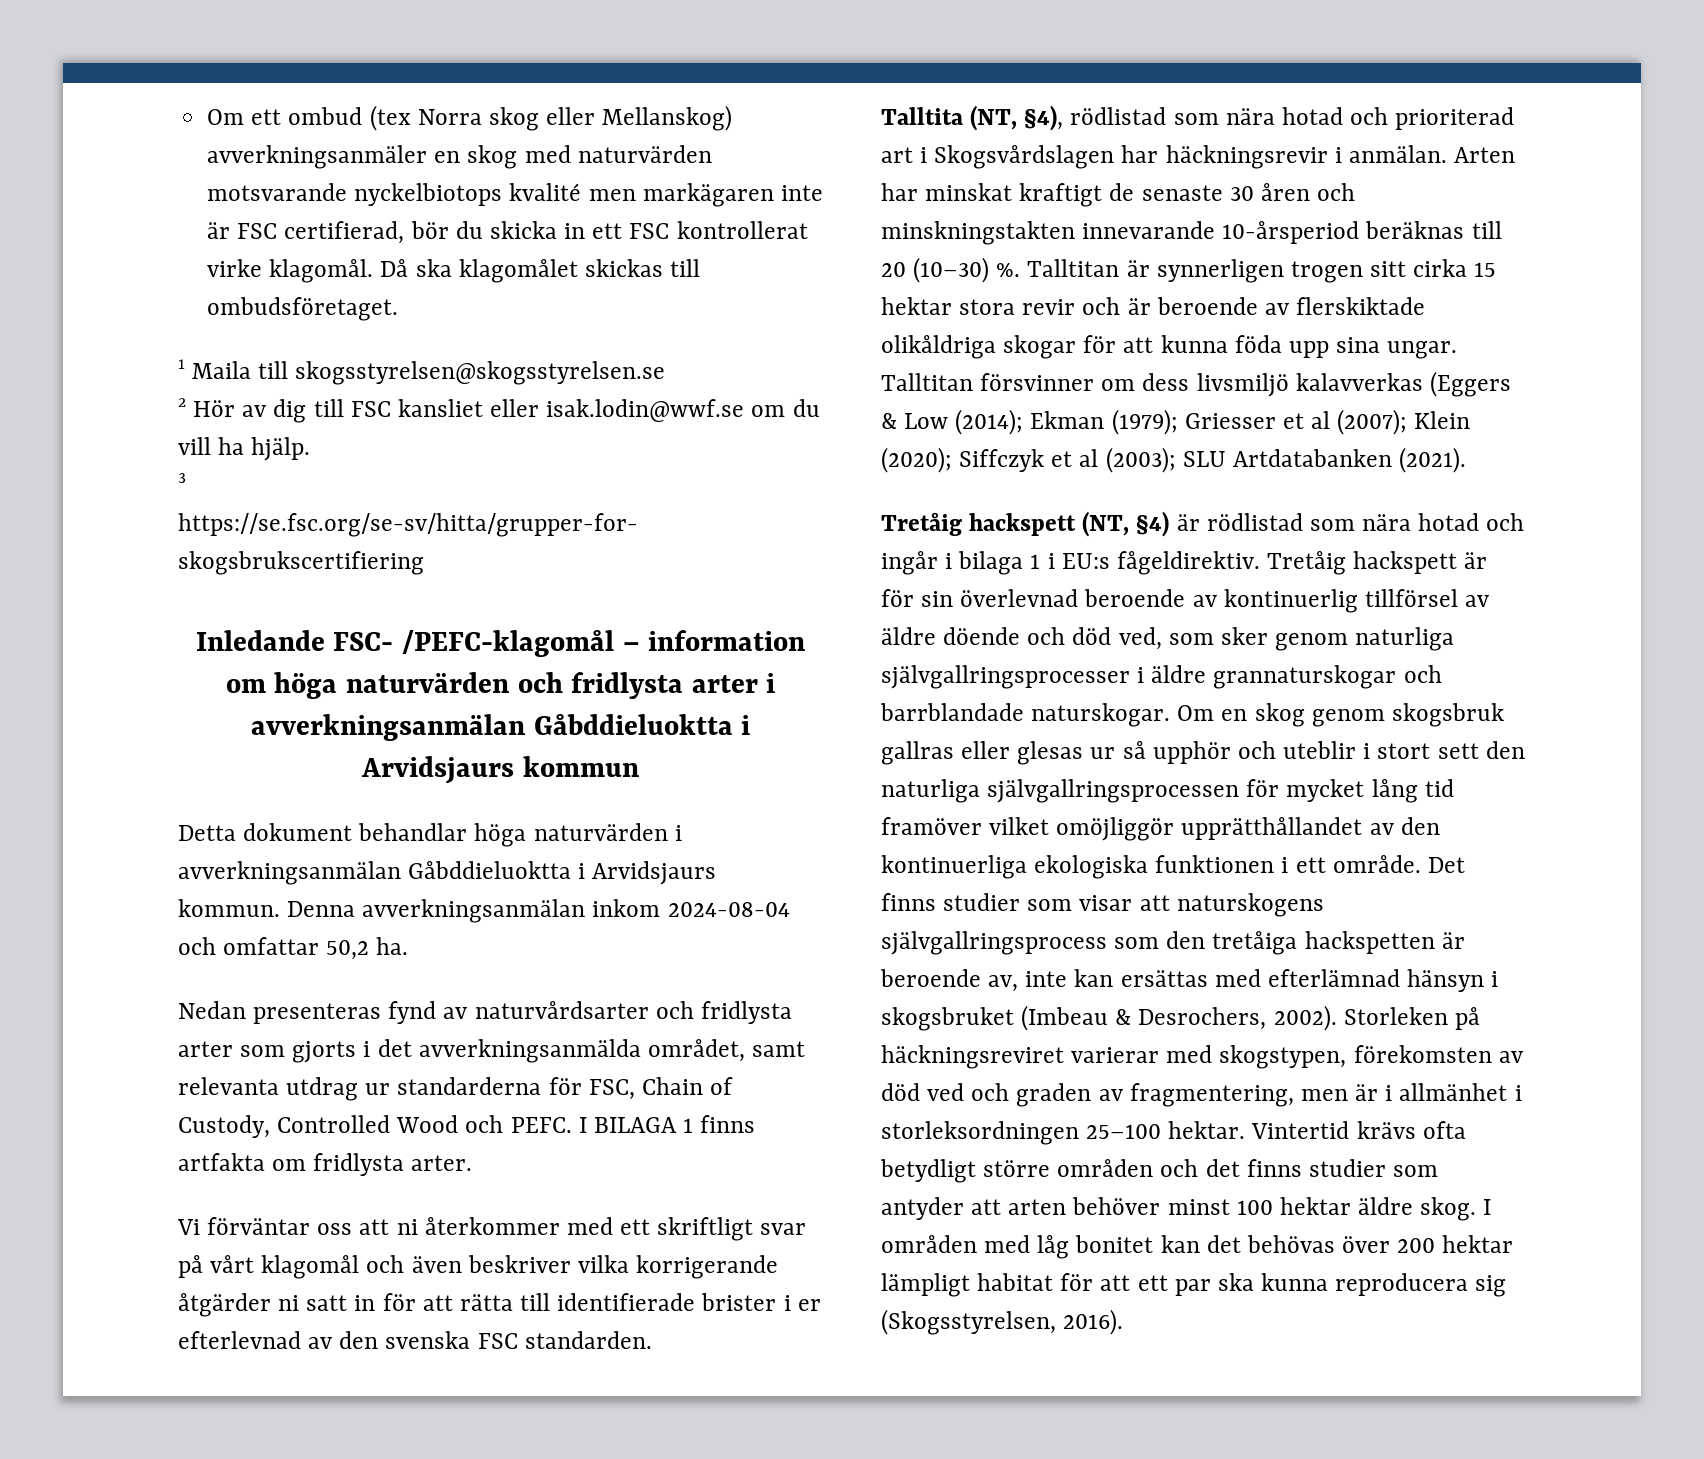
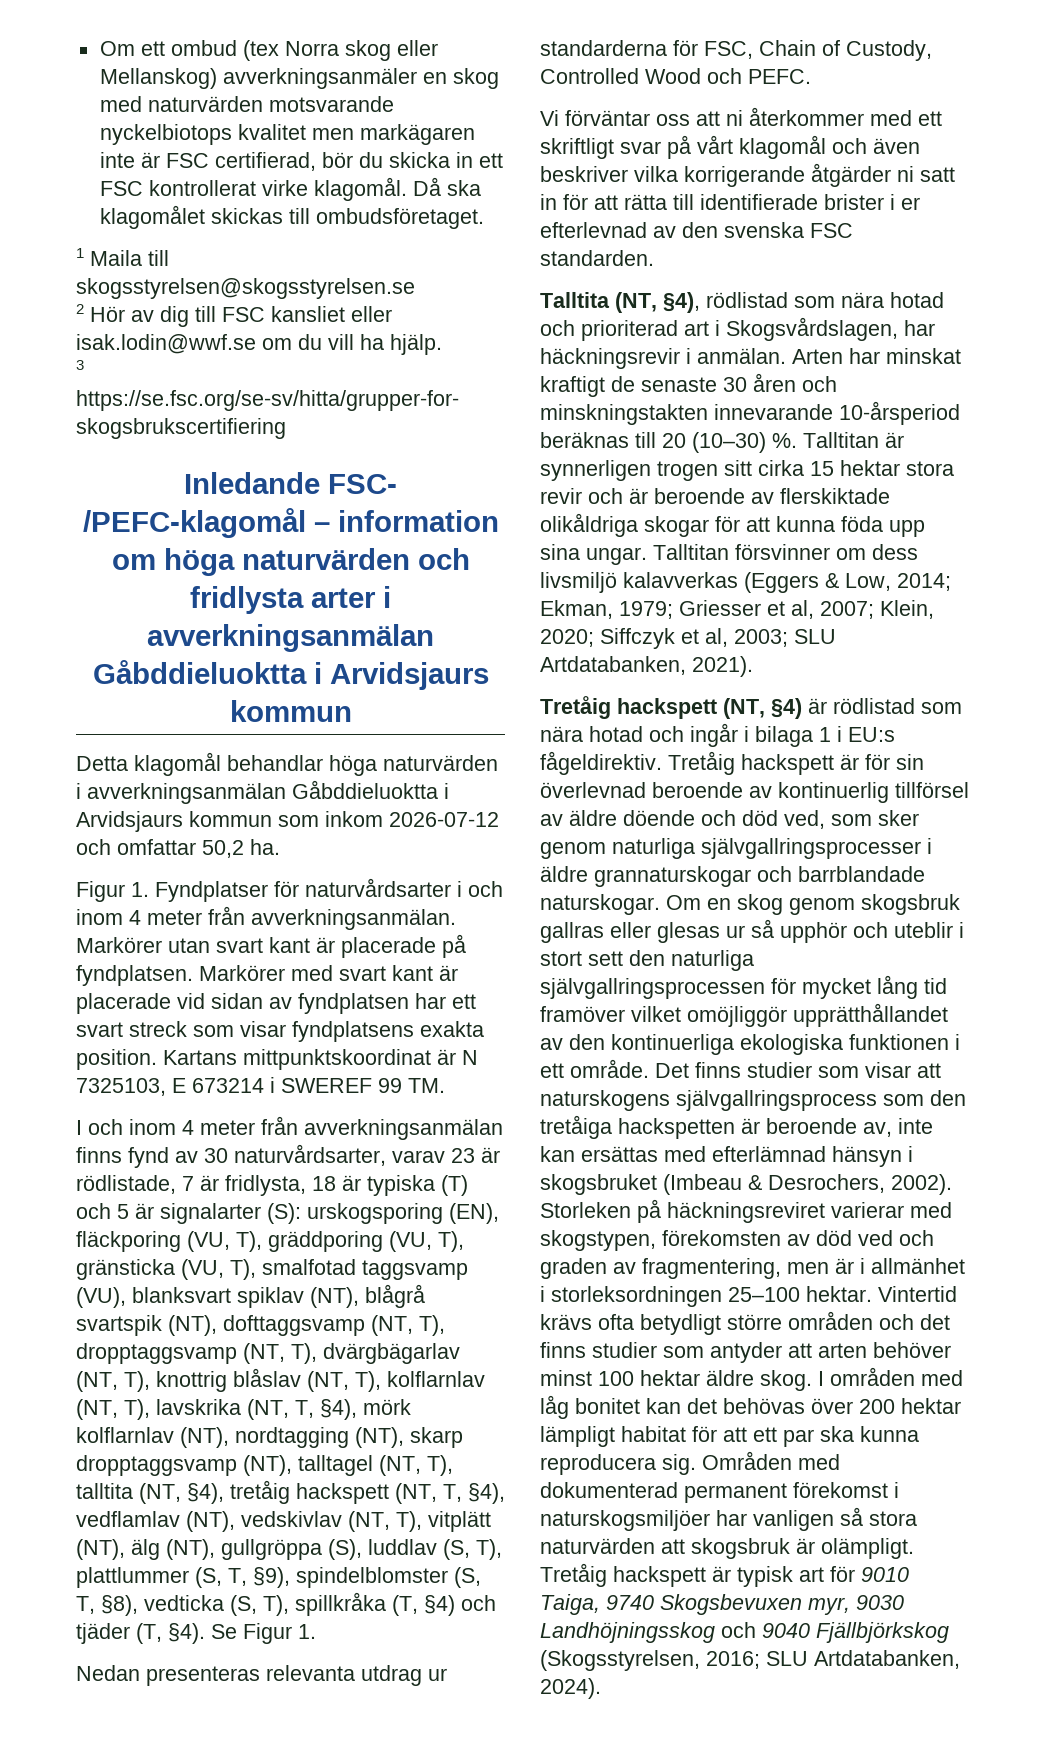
[509,183,582,201] kvalité -> [237,124,306,140] kvalitet
[243,823,353,841] dokument -> [134,752,221,776] klagomål
[178,899,790,923] kommun. Denna avverkningsanmälan inkom 2024-08-04 -> [189,811,499,827] kommun som inkom 2026-07-12
[178,1001,792,1024] [178,1039,806,1063] Nedan presenteras fynd av naturvårdsarter och fridlysta arter som gjorts i det avverkningsanmälda området, samt -> [76,878,503,902] [76,906,456,930] [76,934,466,958] [76,965,458,986] [76,993,476,1014] [76,1021,484,1042] [76,1049,478,1070] [76,1077,445,1096] [76,1116,503,1140] [76,1144,500,1168] [76,1175,468,1196] [76,1203,499,1224] [76,1231,464,1252] [76,1259,468,1280] [76,1284,425,1308] [76,1315,445,1336] [76,1343,460,1364] [76,1368,485,1392] [76,1399,411,1420] [76,1427,463,1448] [76,1455,453,1476] [76,1480,505,1504] [76,1511,491,1532] [76,1539,502,1560] [76,1567,481,1588] [76,1592,496,1616] [76,1623,316,1644] [76,1665,260,1686] Figur 1. Fyndplatser för naturvårdsarter i och inom 4 meter från avverkningsanmälan. Markörer utan svart kant är placerade på fyndplatsen. Markörer med svart kant är placerade vid sidan av fyndplatsen har ett svart streck som visar fyndplatsens exakta position. Kartans mittpunktskoordinat är N 7325103, E 673214 i SWEREF 99 TM. // I och inom 4 meter från avverkningsanmälan finns fynd av 30 naturvårdsarter, varav 23 är rödlistade, 7 är fridlysta, 18 är typiska (T) och 5 är signalarter (S): urskogsporing (EN), fläckporing (VU, T), gräddporing (VU, T), gränsticka (VU, T), smalfotad taggsvamp (VU), blanksvart spiklav (NT), blågrå svartspik (NT), dofttaggsvamp (NT, T), dropptaggsvamp (NT, T), dvärgbägarlav (NT, T), knottrig blåslav (NT, T), kolflarnlav (NT, T), lavskrika (NT, T, §4), mörk kolflarnlav (NT), nordtagging (NT), skarp dropptaggsvamp (NT), talltagel (NT, T), talltita (NT, §4), tretåig hackspett (NT, T, §4), vedflamlav (NT), vedskivlav (NT, T), vitplätt (NT), älg (NT), gullgröppa (S), luddlav (S, T), plattlummer (S, T, §9), spindelblomster (S, T, §8), vedticka (S, T), spillkråka (T, §4) och tjäder (T, §4). Se Figur 1. // Nedan presenteras
[578,1115,756,1133] [178,1153,473,1176] I BILAGA 1 finns artfakta om fridlysta arter. -> (811, 76) none
[934,145,1115,169] Skogsvårdslagen -> [726,317,898,341] Skogsvårdslagen,
[904,409,1471,435] [881,447,1467,473] Low (2014); Ekman (1979); Griesser et al (2007); Klein (2020); Siffczyk et al (2003); SLU Artdatabanken (2021). -> [845,573,951,591] [540,600,934,619] [540,628,836,649] [540,656,753,677] Low, 2014; Ekman, 1979; Griesser et al, 2007; Klein, 2020; Siffczyk et al, 2003; SLU Artdatabanken, 2021).
[1475,1275,1507,1297] [881,1309,1124,1335] sig (Skogsstyrelsen, 2016). -> [662,1451,840,1475] [540,1482,899,1503] [540,1507,917,1531] [540,1538,914,1559] [540,1563,909,1587] [540,1594,904,1615] [540,1622,949,1643] [540,1650,960,1671] [540,1678,601,1699] sig. Områden med dokumenterad permanent förekomst i naturskogsmiljöer har vanligen så stora naturvärden att skogsbruk är olämpligt. Tretåig hackspett är typisk art för 9010 Taiga, 9740 Skogsbevuxen myr, 9030 Landhöjningsskog och 9040 Fjällbjörkskog (Skogsstyrelsen, 2016; SLU Artdatabanken, 2024).

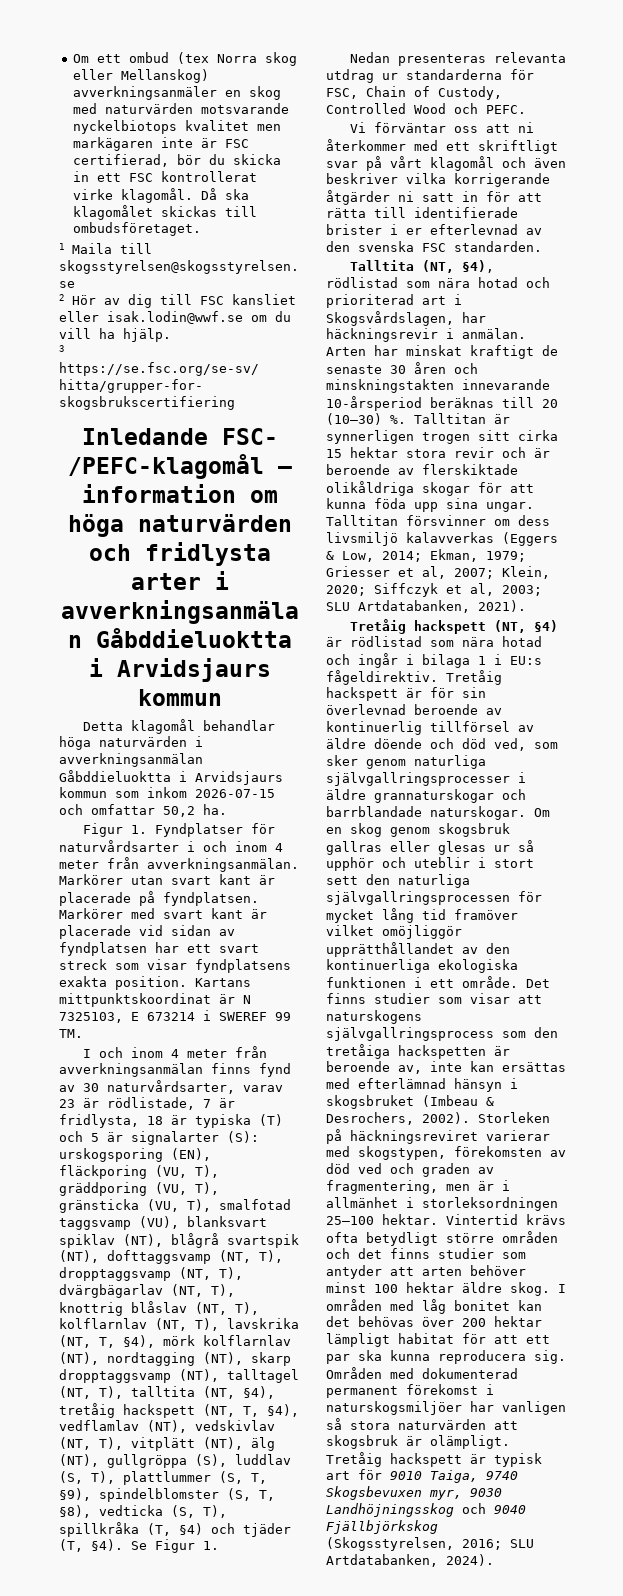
[389,812,499,827] 2026-07-12 -> [195,789,275,798] 2026-07-15

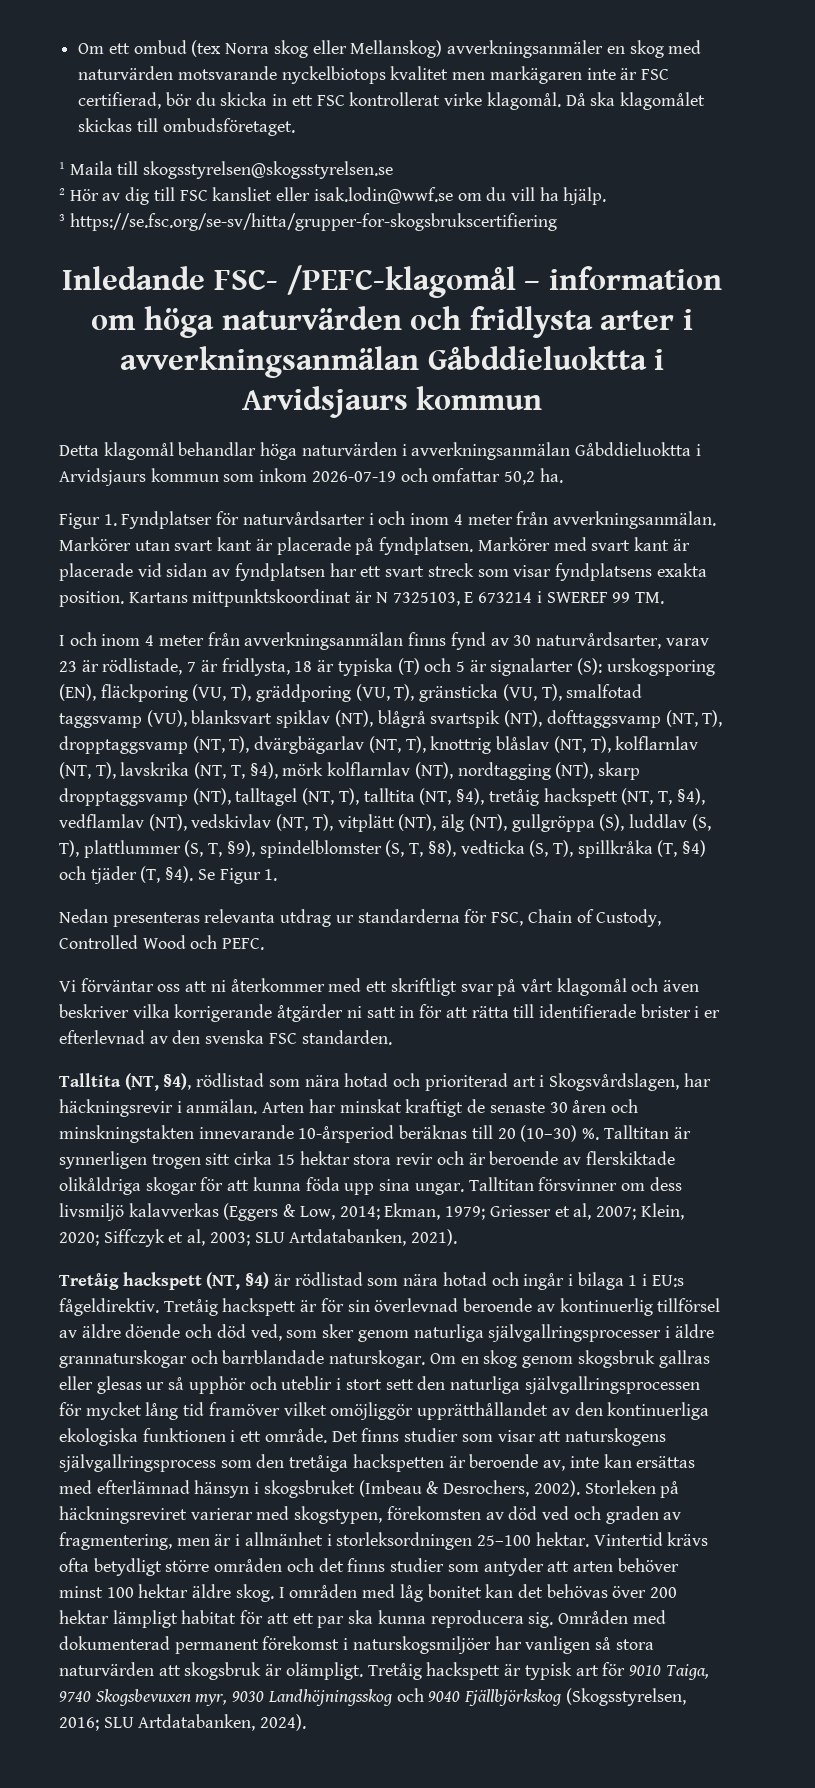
[195,789,275,798] 2026-07-15 -> [311,471,396,482] 2026-07-19

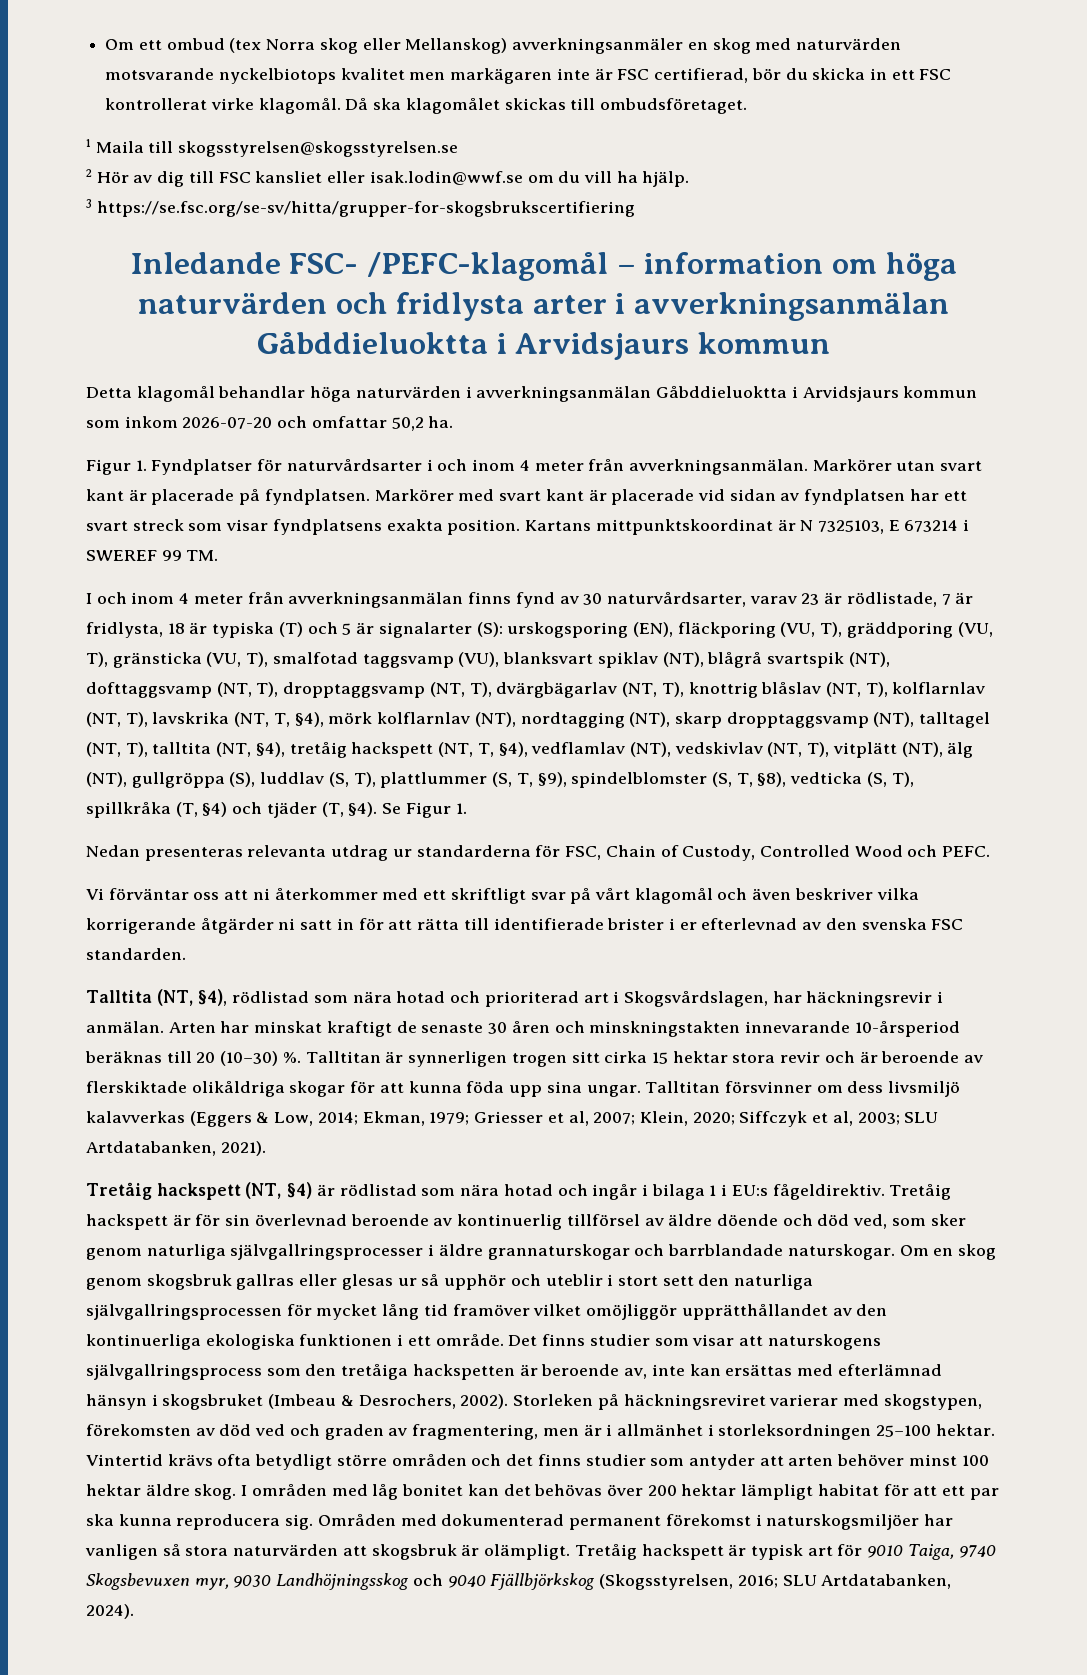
[311,471,396,482] 2026-07-19 -> [182,417,273,429] 2026-07-20

